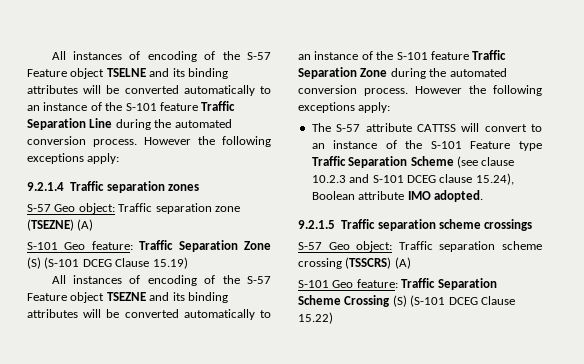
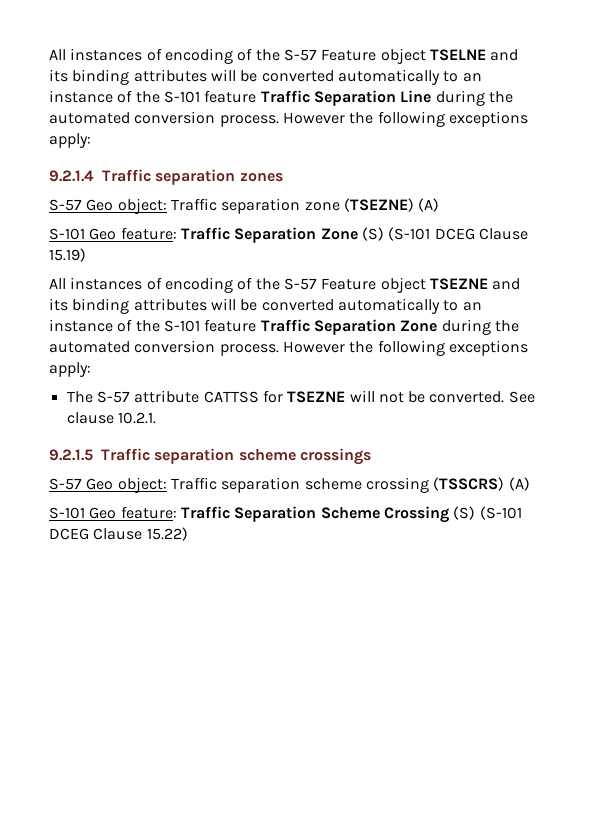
[461,123,542,132] [311,140,542,151] [311,156,515,168] [311,173,514,185] [311,190,483,202] will convert to an instance of the S-101 Feature type Traffic Separation Scheme (see clause 10.2.3 and S-101 DCEG clause 15.24), Boolean attribute IMO adopted. -> [262,390,535,403] [66,412,156,424] for TSEZNE will not be converted. See clause 10.2.1.

